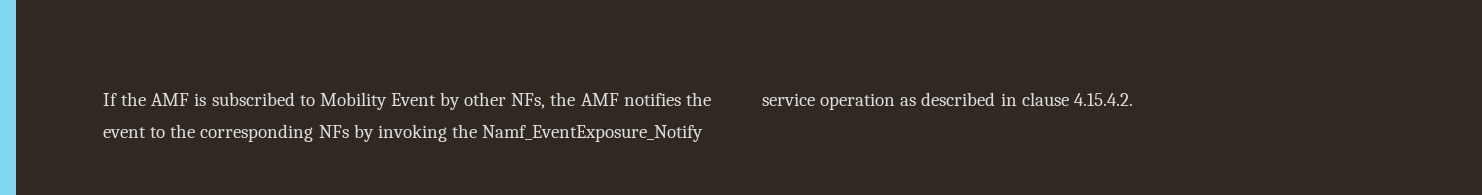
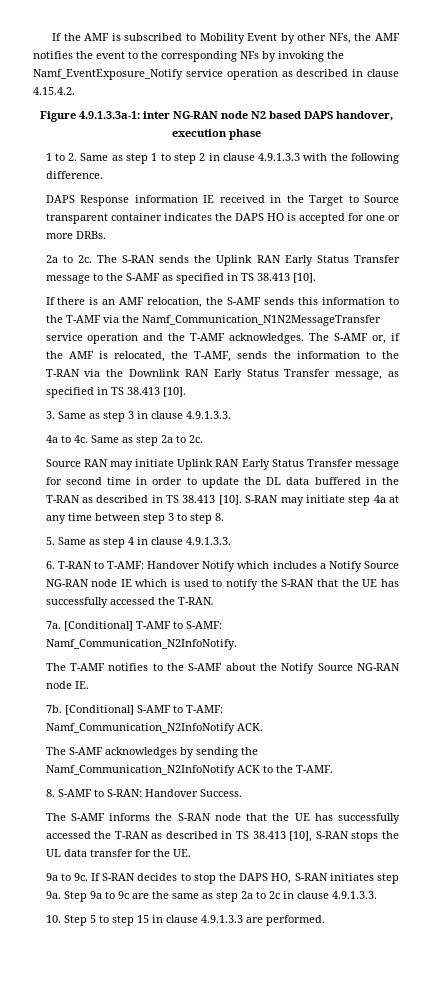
(1133, 99) none -> [39,111,393,122] [171,129,261,140] [45,153,399,164] [45,171,103,179] [45,195,399,206] [45,213,400,224] [45,231,106,239] [45,255,400,266] [45,273,316,284] [45,297,399,308] [45,315,381,326] [45,333,400,344] [45,351,400,362] [45,369,400,380] [45,387,186,398] [45,411,231,422] [45,435,203,446] [45,459,399,470] [45,477,399,488] [45,495,400,506] [45,513,224,524] [45,537,231,548] [45,561,400,572] [45,579,399,590] [45,597,214,608] [45,621,222,631] [45,639,237,650] [45,663,400,674] [45,681,89,689] [45,705,223,715] [45,723,263,734] [45,747,258,758] [45,765,333,776] [45,789,242,797] [45,813,400,824] [45,831,399,842] [45,849,191,857] [45,873,399,884] [45,891,377,902] [45,915,325,926] // Figure 4.9.1.3.3a-1: inter NG-RAN node N2 based DAPS handover, execution phase // 1 to 2. Same as step 1 to step 2 in clause 4.9.1.3.3 with the following difference. // DAPS Response information IE received in the Target to Source transparent container indicates the DAPS HO is accepted for one or more DRBs. // 2a to 2c. The S-RAN sends the Uplink RAN Early Status Transfer message to the S-AMF as specified in TS 38.413 [10]. // If there is an AMF relocation, the S-AMF sends this information to the T-AMF via the Namf_Communication_N1N2MessageTransfer service operation and the T-AMF acknowledges. The S-AMF or, if the AMF is relocated, the T-AMF, sends the information to the T-RAN via the Downlink RAN Early Status Transfer message, as specified in TS 38.413 [10]. // 3. Same as step 3 in clause 4.9.1.3.3. // 4a to 4c. Same as step 2a to 2c. // Source RAN may initiate Uplink RAN Early Status Transfer message for second time in order to update the DL data buffered in the T-RAN as described in TS 38.413 [10]. S-RAN may initiate step 4a at any time between step 3 to step 8. // 5. Same as step 4 in clause 4.9.1.3.3. // 6. T-RAN to T-AMF: Handover Notify which includes a Notify Source NG-RAN node IE which is used to notify the S-RAN that the UE has successfully accessed the T-RAN. // 7a. [Conditional] T-AMF to S-AMF: Namf_Communication_N2InfoNotify. // The T-AMF notifies to the S-AMF about the Notify Source NG-RAN node IE. // 7b. [Conditional] S-AMF to T-AMF: Namf_Communication_N2InfoNotify ACK. // The S-AMF acknowledges by sending the Namf_Communication_N2InfoNotify ACK to the T-AMF. // 8. S-AMF to S-RAN: Handover Success. // The S-AMF informs the S-RAN node that the UE has successfully accessed the T-RAN as described in TS 38.413 [10], S-RAN stops the UL data transfer for the UE. // 9a to 9c. If S-RAN decides to stop the DAPS HO, S-RAN initiates step 9a. Step 9a to 9c are the same as step 2a to 2c in clause 4.9.1.3.3. // 10. Step 5 to step 15 in clause 4.9.1.3.3 are performed.

